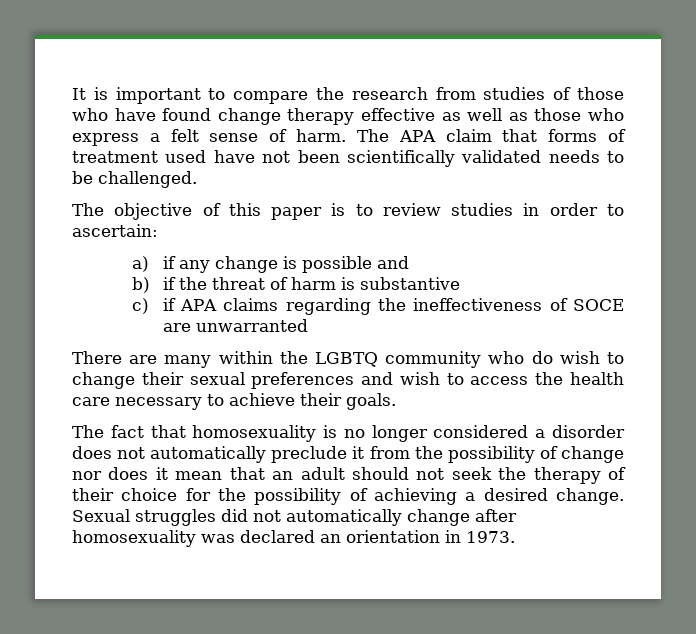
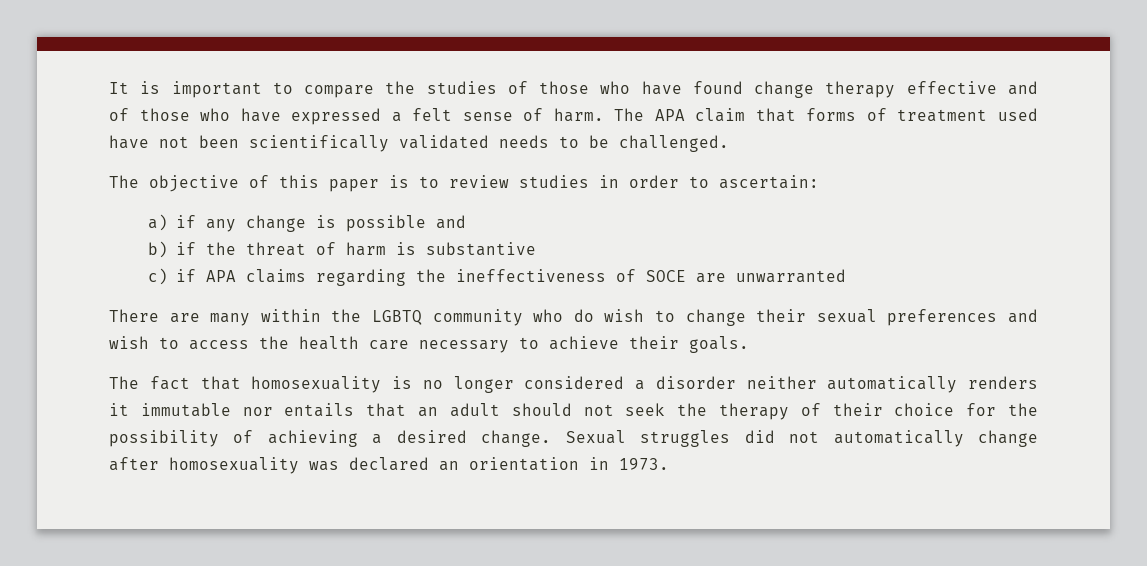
[351,87,476,100] research from -> (416, 87) none
[441,108,625,121] [72,133,139,146] as well as those who express -> [1007,81,1038,95] [109,108,382,125] and of those who have expressed
[72,446,624,463] [72,467,223,480] does not automatically preclude it from the possibility of change nor does it mean -> [746,376,1038,393] [109,403,355,417] neither automatically renders it immutable nor entails

